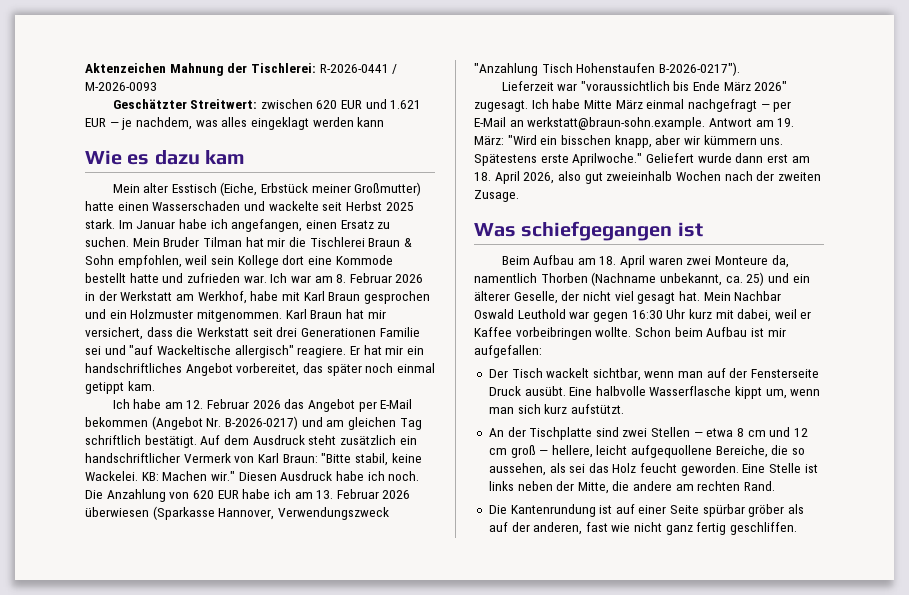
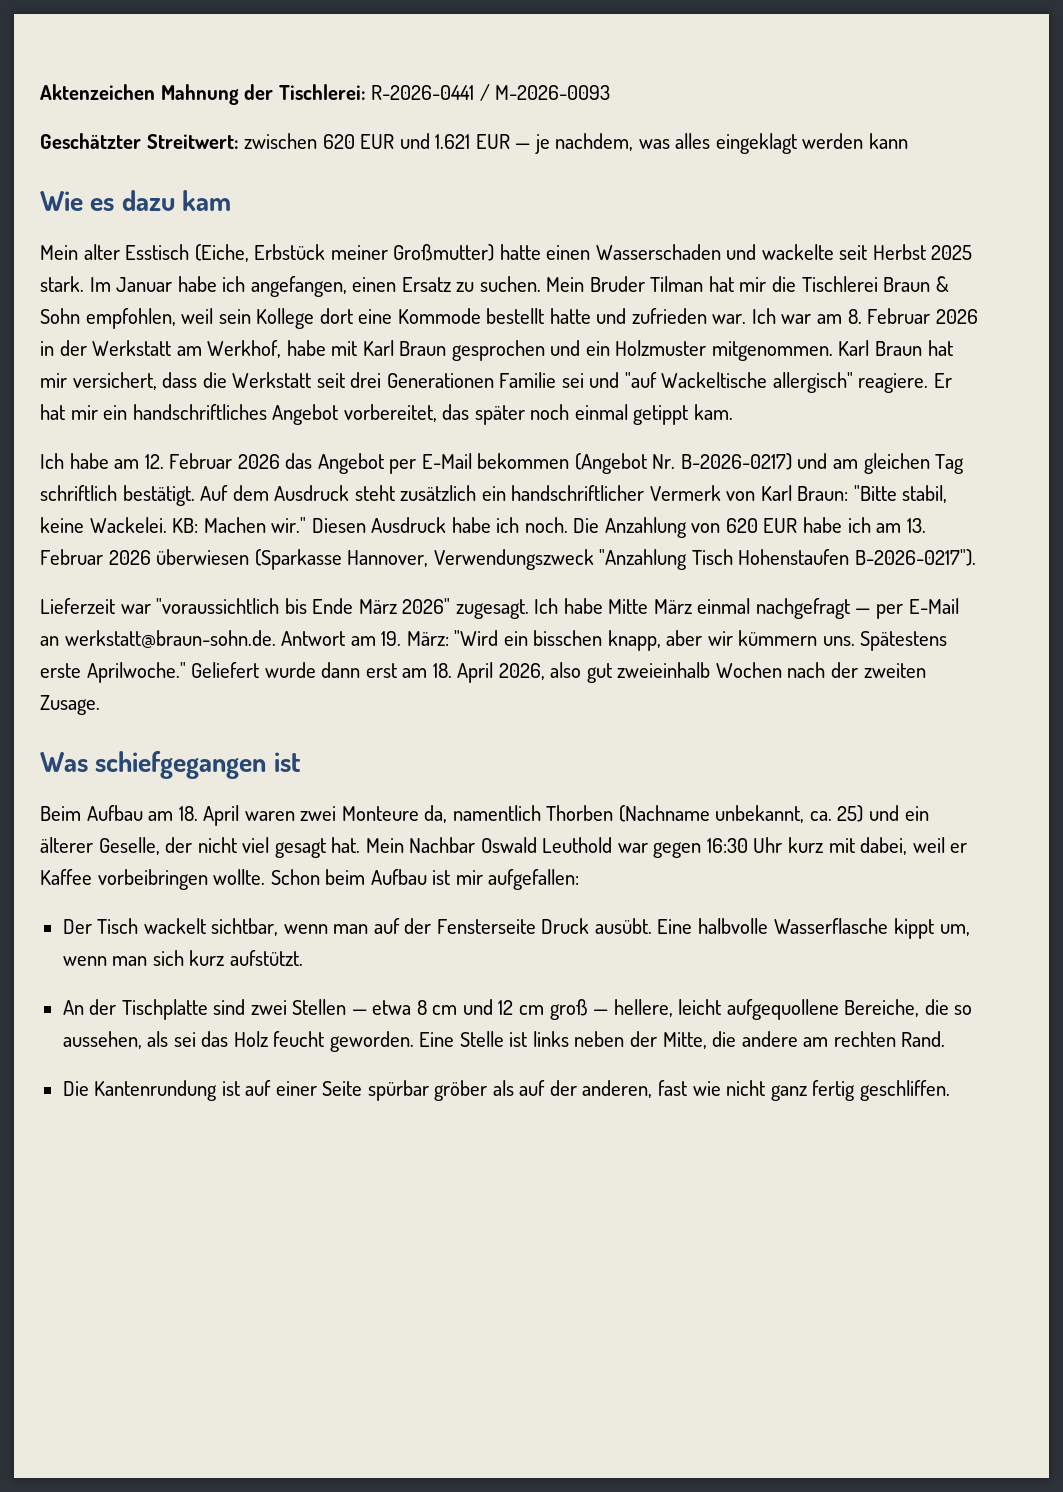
[527,117,706,130] werkstatt@braun-sohn.example. -> [64,630,276,648] werkstatt@braun-sohn.de.

